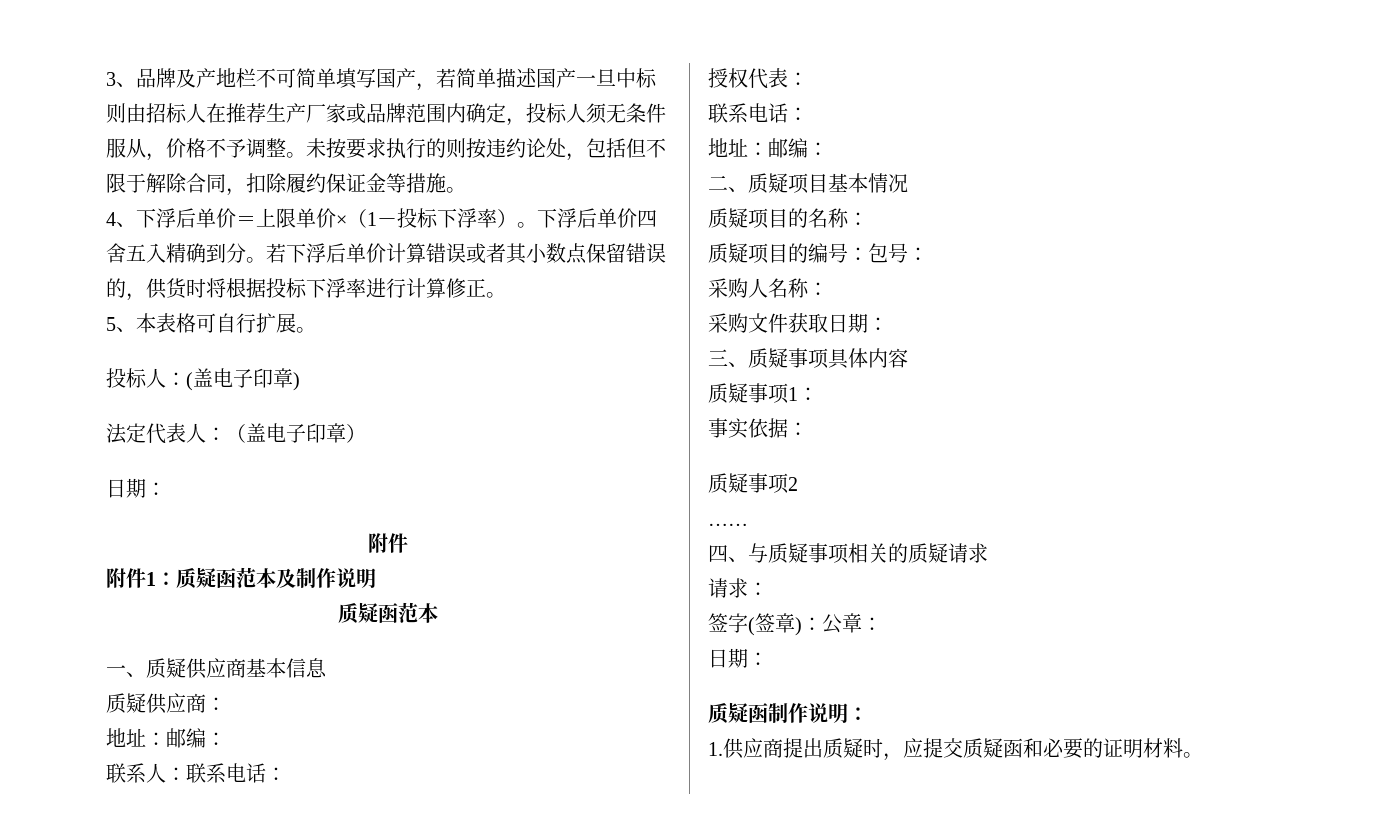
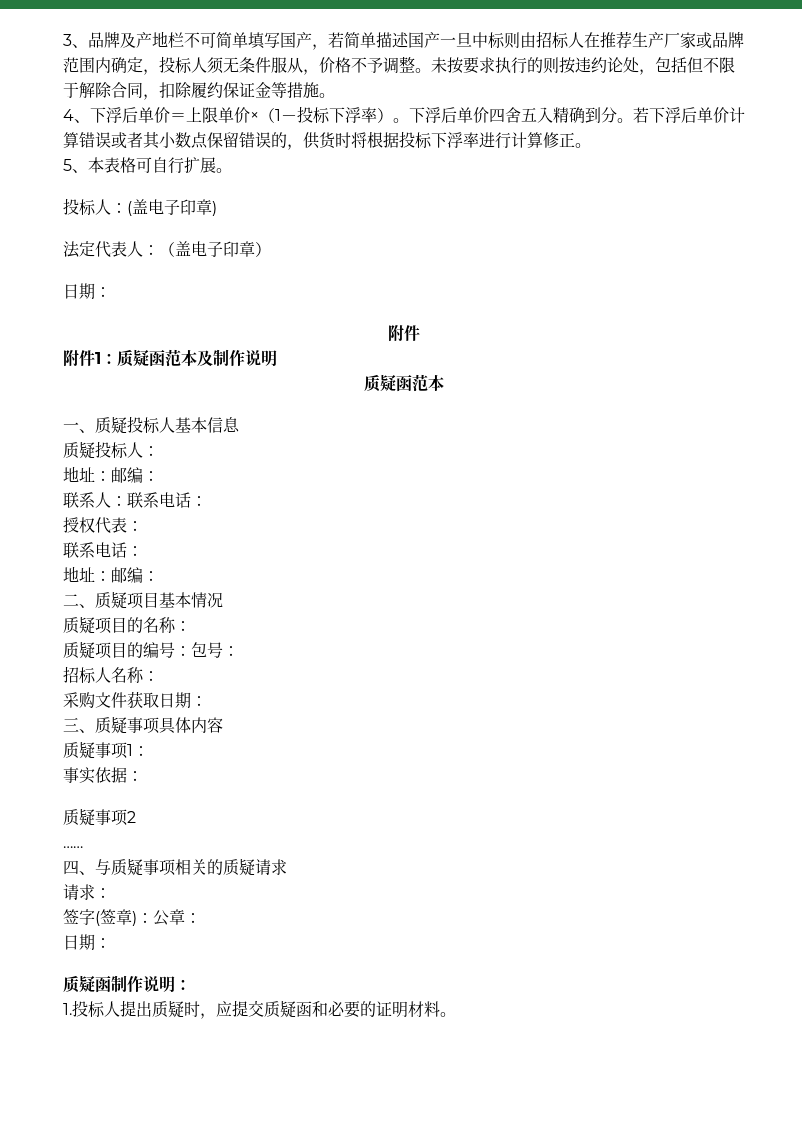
[186,658,246,679] 供应商 -> [127,416,175,434] 投标人
[146,693,206,714] 供应商 -> [95,441,143,459] 投标人
[708,278,748,298] 采购 -> [63,666,96,684] 招标
[723,738,783,759] 供应商 -> [72,1000,120,1018] 投标人

